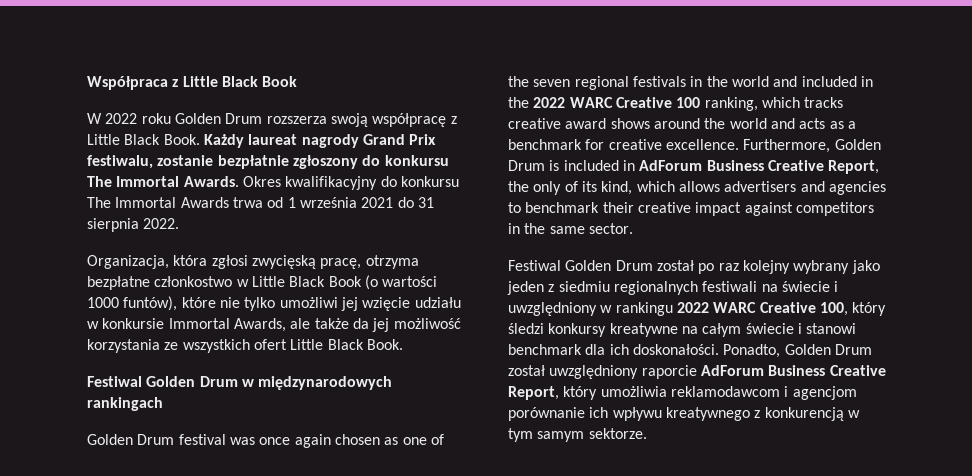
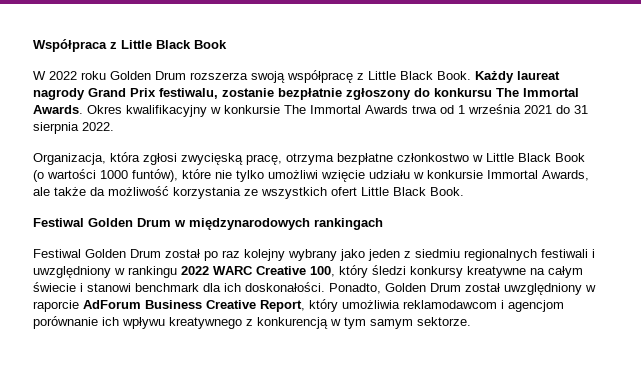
[380,176,459,187] do konkursu -> [210,105,280,114] w konkursie
[340,297,358,311] jej -> (318, 174) none
[372,318,390,332] jej -> (105, 191) none
[87,434,444,448] [508,76,873,90] [508,97,844,111] [508,118,856,129] [508,139,881,153] [508,160,880,174] [508,181,886,195] [508,202,874,216] [508,223,633,234] // Golden Drum festival was once again chosen as one of the seven regional festivals in the world and included in the 2022 WARC Creative 100 ranking, which tracks creative award shows around the world and acts as a benchmark for creative excellence. Furthermore, Golden Drum is included in AdForum Business Creative Report, the only of its kind, which allows advertisers and agencies to benchmark their creative impact against competitors in the same sector. -> (383, 224) none
[761,281,830,292] na świecie -> (588, 253) none
(639, 372) none -> [585,285,596,292] w

